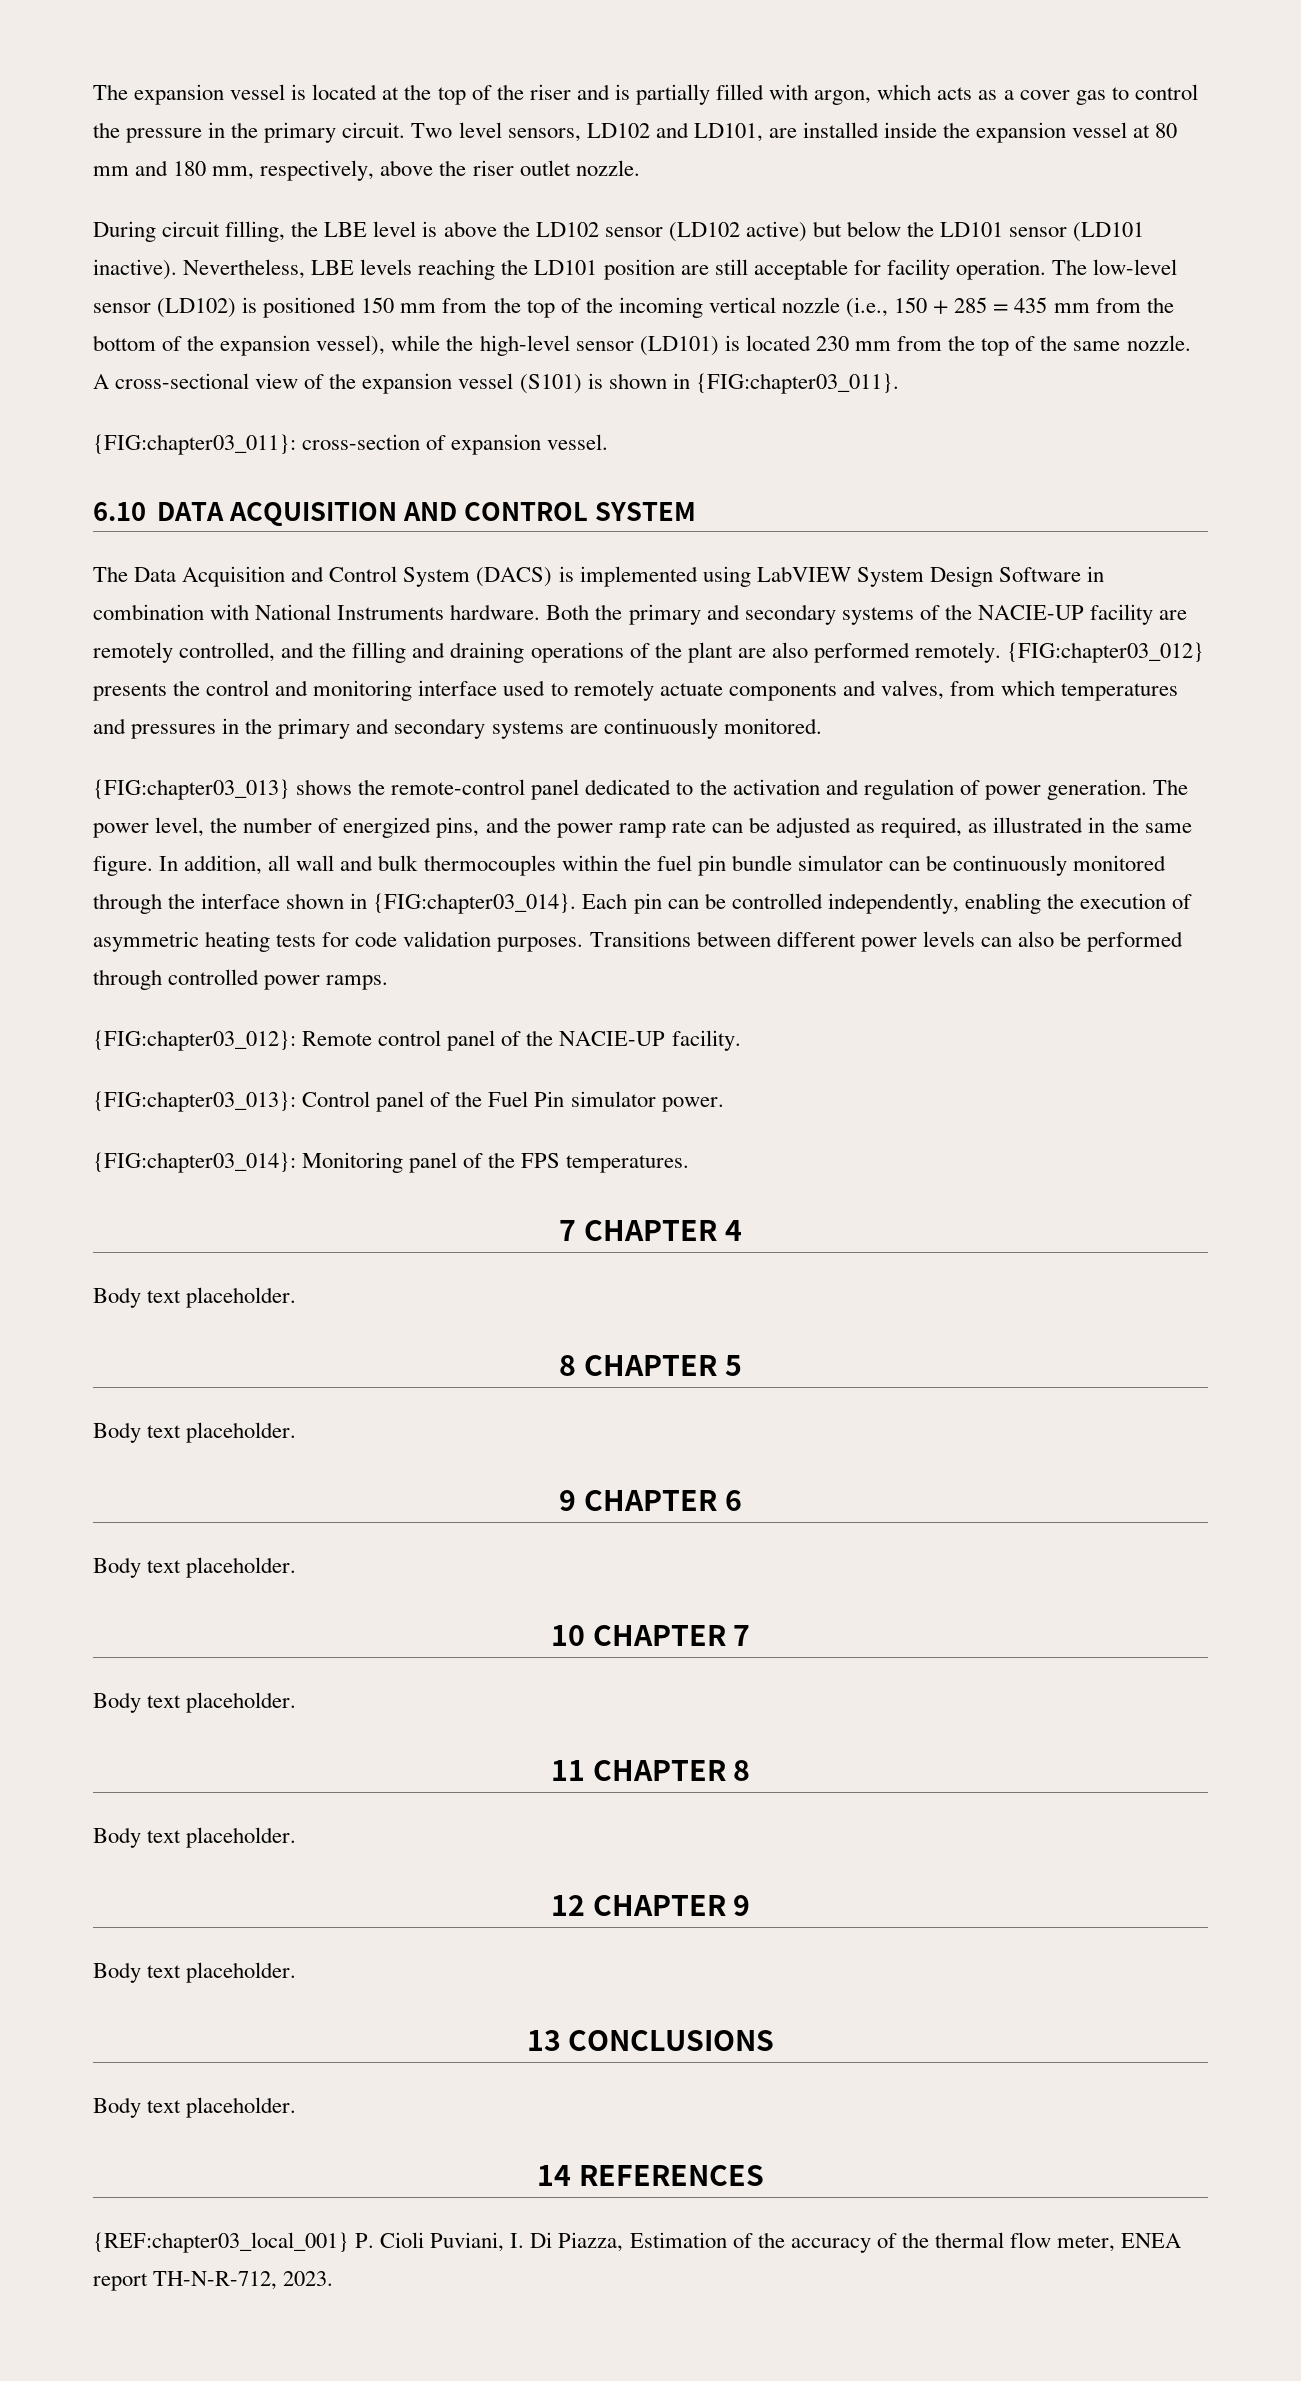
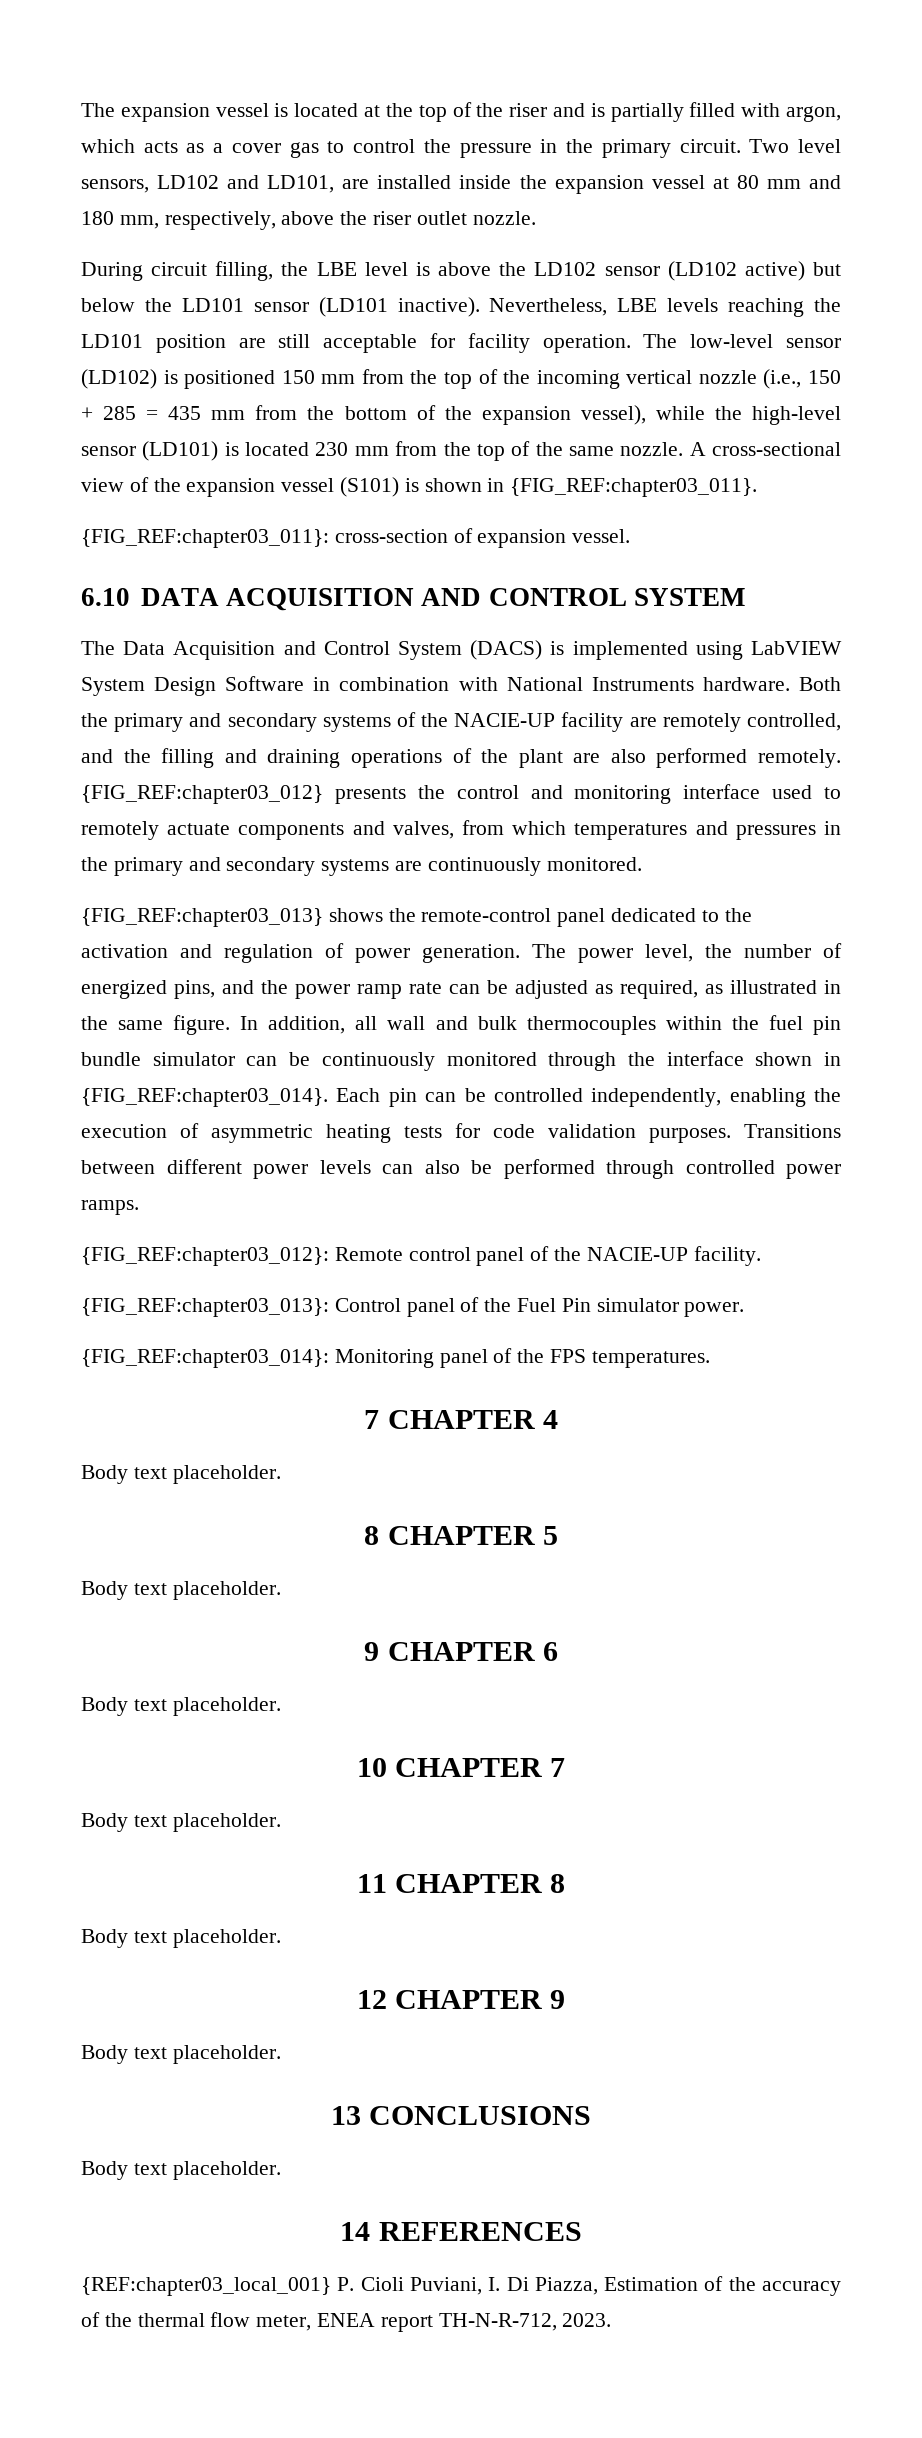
[695,373,899,394] [93,434,296,455] {FIG:chapter03_011}. // {FIG:chapter03_011}: -> [510,478,758,497] [81,529,329,548] {FIG_REF:chapter03_011}. // {FIG_REF:chapter03_011}:
[1007,642,1205,663] {FIG:chapter03_012} -> [81,785,323,804] {FIG_REF:chapter03_012}
[93,779,290,800] {FIG:chapter03_013} -> [81,908,323,927] {FIG_REF:chapter03_013}
[373,893,577,914] {FIG:chapter03_014}. -> [81,1088,328,1107] {FIG_REF:chapter03_014}.
[93,1030,296,1051] {FIG:chapter03_012}: -> [81,1247,329,1266] {FIG_REF:chapter03_012}:
[93,1091,296,1112] {FIG:chapter03_013}: -> [81,1298,329,1317] {FIG_REF:chapter03_013}:
[93,1152,296,1173] {FIG:chapter03_014}: -> [81,1349,329,1368] {FIG_REF:chapter03_014}:

